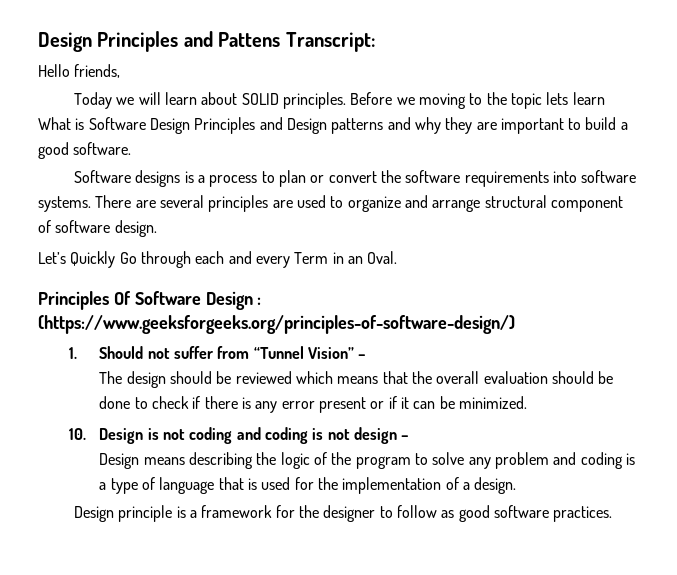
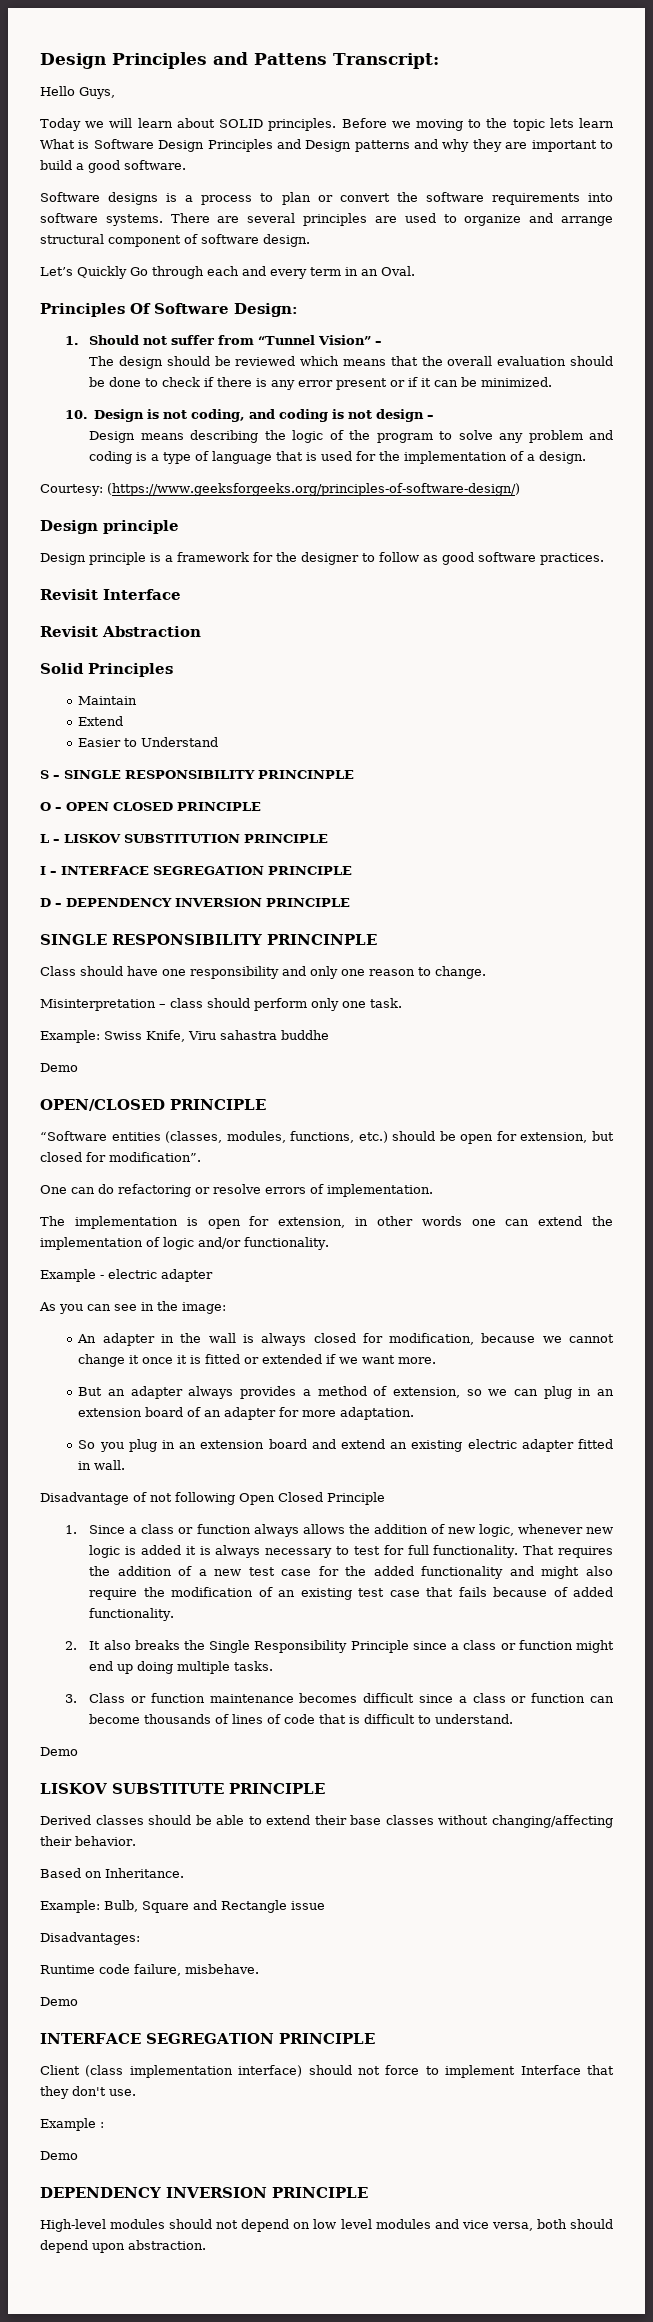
[74,64,121,78] friends, -> [79,87,115,99] Guys,
[294,252,329,264] Term -> [310,267,341,276] term
[205,291,262,310] [38,315,515,334] Design : (https://www.geeksforgeeks.org/principles-of-software-design/) -> [234,303,298,317] Design:
[189,427,233,444] coding -> [190,409,245,422] coding,
(517, 485) none -> [40,483,520,496] [40,520,179,534] // Courtesy: (https://www.geeksforgeeks.org/principles-of-software-design/) // Design principle
(613, 514) none -> [40,589,181,600] [40,626,201,637] [40,663,173,677] [78,696,138,705] [78,716,124,726] [78,737,219,747] [40,770,354,779] [40,802,261,811] [40,834,328,843] [40,866,352,875] [40,898,350,907] [40,934,377,945] [40,966,486,979] [40,998,402,1011] [40,1030,329,1043] [40,1063,78,1072] [40,1099,266,1111] [40,1131,614,1144] [40,1152,201,1162] [40,1184,433,1197] [40,1216,613,1229] [40,1237,329,1250] [40,1269,213,1282] [39,1301,226,1314] [77,1333,614,1346] [78,1354,437,1367] [78,1386,614,1399] [78,1407,415,1420] [78,1439,613,1452] [78,1460,126,1470] [40,1492,385,1505] [64,1524,614,1537] [89,1545,613,1558] [89,1566,613,1579] [89,1587,613,1600] [89,1608,175,1621] [64,1640,614,1653] [89,1661,274,1674] [64,1693,615,1703] [89,1714,514,1724] [40,1747,78,1756] [40,1783,325,1794] [40,1815,613,1828] [40,1836,136,1846] [40,1868,184,1878] [40,1900,325,1913] [40,1932,140,1945] [40,1964,259,1976] [40,1997,78,2006] [40,2033,375,2044] [40,2065,614,2078] [40,2086,136,2099] [40,2118,104,2131] [40,2151,78,2160] [40,2187,368,2198] [40,2219,614,2232] [40,2240,206,2253] // Revisit Interface // Revisit Abstraction // Solid Principles // Maintain // Extend // Easier to Understand // S – SINGLE RESPONSIBILITY PRINCINPLE // O – OPEN CLOSED PRINCIPLE // L – LISKOV SUBSTITUTION PRINCIPLE // I – INTERFACE SEGREGATION PRINCIPLE // D – DEPENDENCY INVERSION PRINCIPLE // SINGLE RESPONSIBILITY PRINCINPLE // Class should have one responsibility and only one reason to change. // Misinterpretation – class should perform only one task. // Example: Swiss Knife, Viru sahastra buddhe // Demo // OPEN/CLOSED PRINCIPLE // “Software entities (classes, modules, functions, etc.) should be open for extension, but closed for modification”. // One can do refactoring or resolve errors of implementation. // The implementation is open for extension, in other words one can extend the implementation of logic and/or functionality. // Example - electric adapter // As you can see in the image: // An adapter in the wall is always closed for modification, because we cannot change it once it is fitted or extended if we want more. // But an adapter always provides a method of extension, so we can plug in an extension board of an adapter for more adaptation. // So you plug in an extension board and extend an existing electric adapter fitted in wall. // Disadvantage of not following Open Closed Principle // 1. Since a class or function always allows the addition of new logic, whenever new logic is added it is always necessary to test for full functionality. That requires the addition of a new test case for the added functionality and might also require the modification of an existing test case that fails because of added functionality. // 2. It also breaks the Single Responsibility Principle since a class or function might end up doing multiple tasks. // 3. Class or function maintenance becomes difficult since a class or function can become thousands of lines of code that is difficult to understand. // Demo // LISKOV SUBSTITUTE PRINCIPLE // Derived classes should be able to extend their base classes without changing/affecting their behavior. // Based on Inheritance. // Example: Bulb, Square and Rectangle issue // Disadvantages: // Runtime code failure, misbehave. // Demo // INTERFACE SEGREGATION PRINCIPLE // Client (class implementation interface) should not force to implement Interface that they don't use. // Example : // Demo // DEPENDENCY INVERSION PRINCIPLE // High-level modules should not depend on low level modules and vice versa, both should depend upon abstraction.

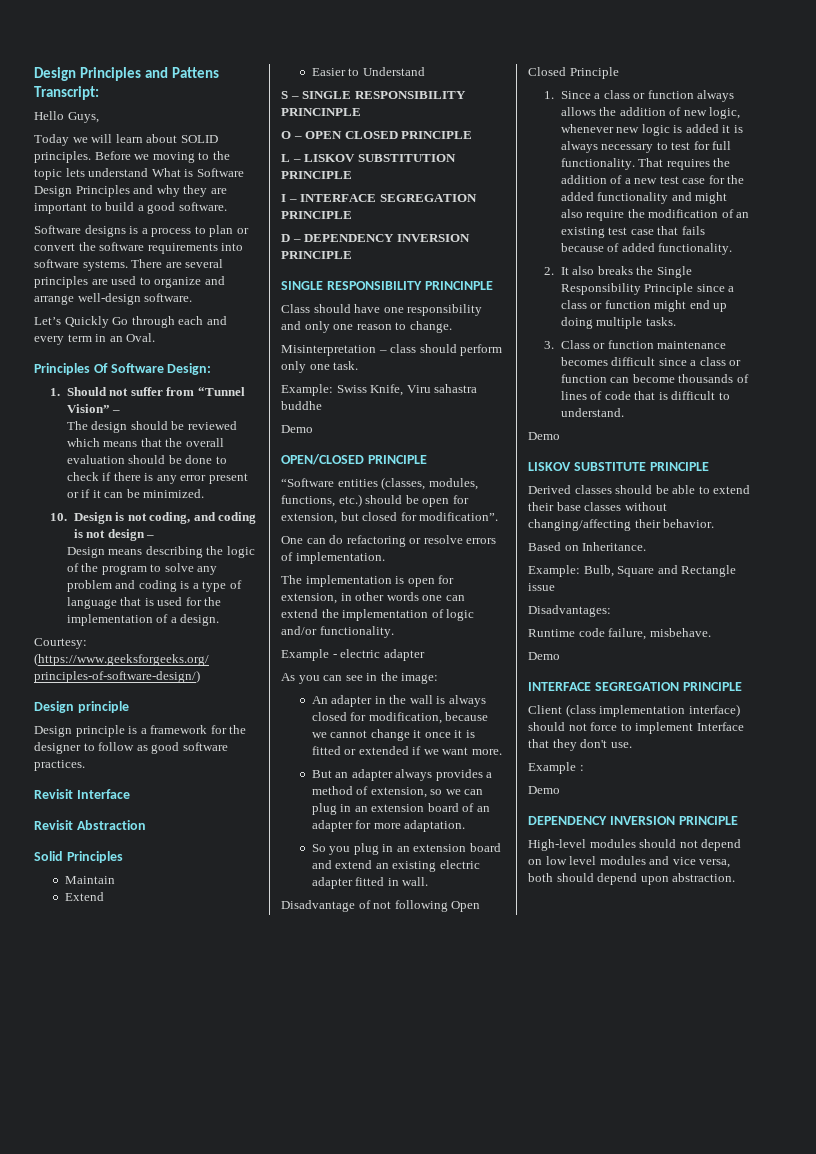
[579,118,615,128] learn -> [88,168,149,177] understand
[305,139,439,152] Design patterns and -> (154, 189) none
[40,234,310,247] structural component of software design. -> [77,293,193,305] well-design software.

